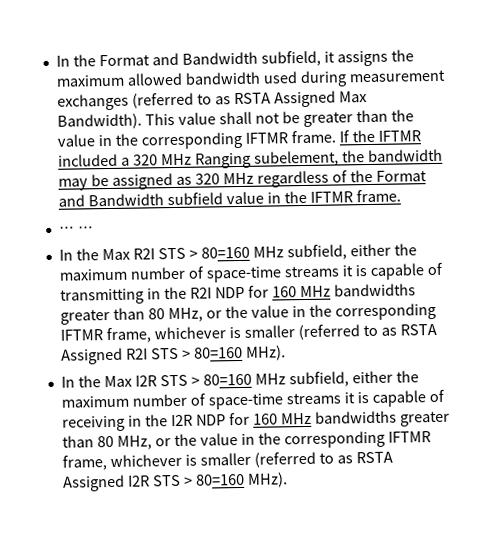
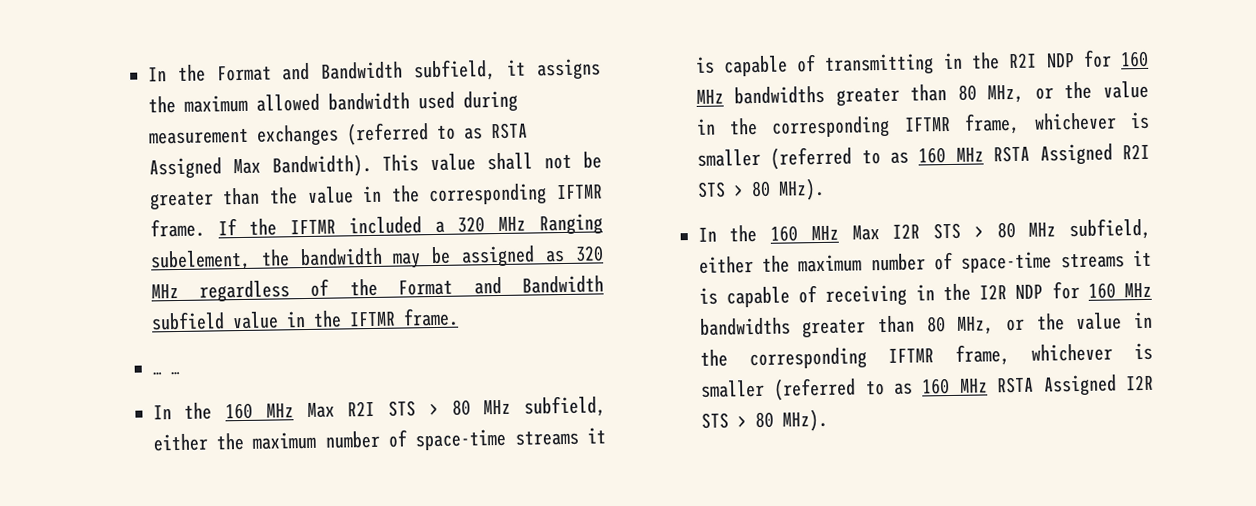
(100, 254) none -> [225,402,294,420] 160 MHz
[200,246,250,259] 80=160 -> [451,399,471,416] 80
(397, 331) none -> [918,147,984,164] 160 MHz
[194,346,244,359] 80=160 -> [750,180,771,198] 80
(102, 381) none -> [770,225,839,242] 160 MHz
[202,373,252,386] 80=160 -> [996,221,1016,239] 80
(353, 459) none -> [921,378,988,395] 160 MHz
[196,473,246,486] 80=160 -> [754,411,774,429] 80

